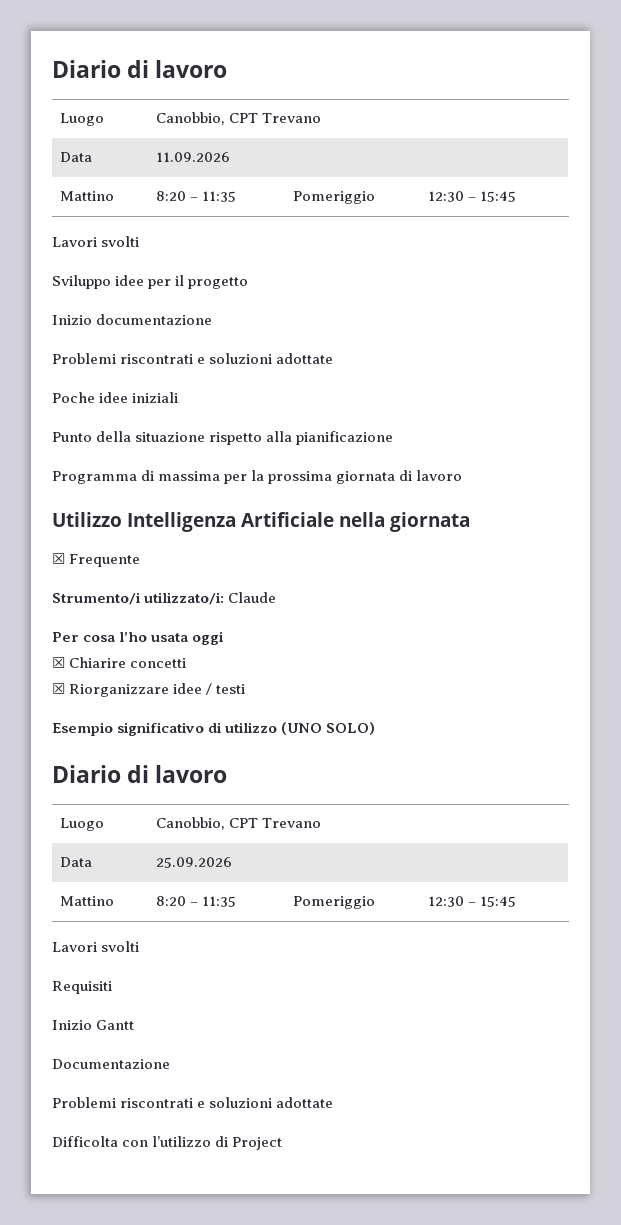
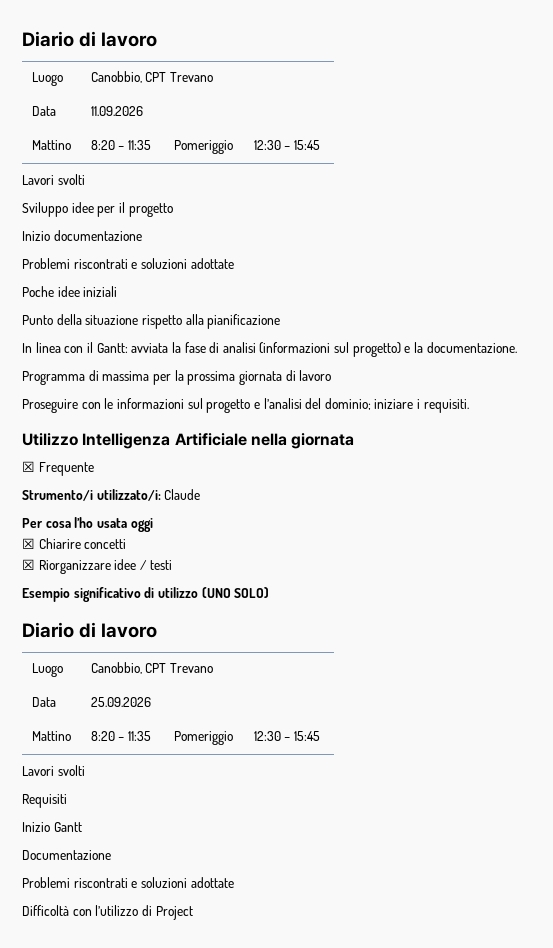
(394, 438) none -> [22,342,517,357] // In linea con il Gantt: avviata la fase di analisi (informazioni sul progetto) e la documentazione.
(463, 475) none -> [22,398,469,413] // Proseguire con le informazioni sul progetto e l’analisi del dominio; iniziare i requisiti.
[52,1136,118,1147] Difficolta -> [22,905,69,916] Difficoltà

